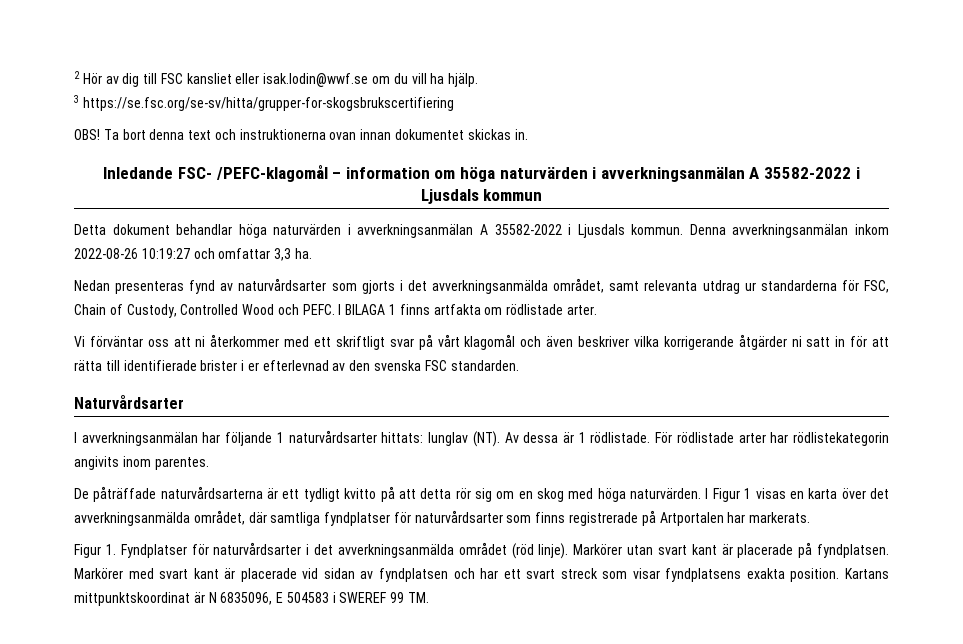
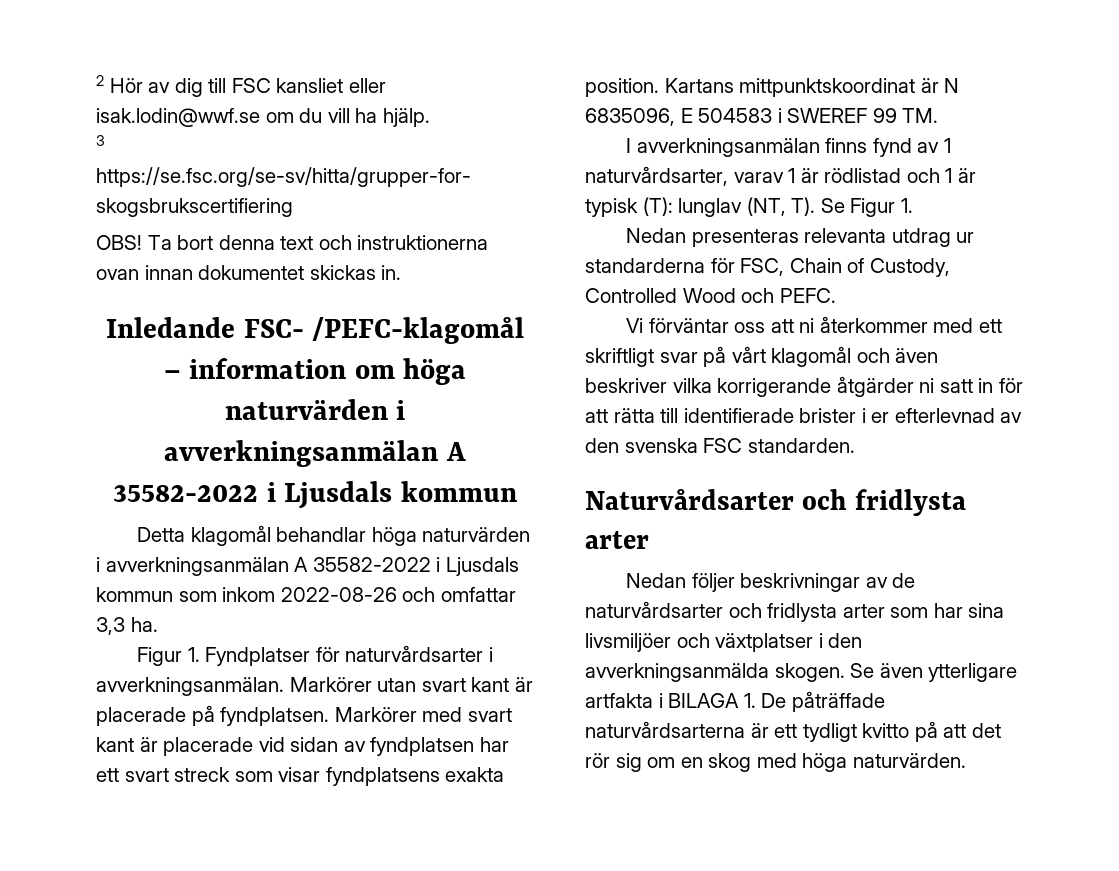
[112,224,170,235] dokument -> [190,525,271,546] klagomål
[631,224,849,238] kommun. Denna avverkningsanmälan -> [96,587,217,602] kommun som
[141,248,190,259] 10:19:27 -> (397, 594) none
[74,278,640,294] Nedan presenteras fynd av naturvårdsarter som gjorts i det avverkningsanmälda området, samt -> [137,645,493,666] [96,677,533,696] [96,705,512,726] [96,737,509,756] [96,767,505,786] [585,78,960,97] [585,108,939,126] [626,138,951,157] [585,166,976,186] [585,197,913,217] [626,228,799,247] Figur 1. Fyndplatser för naturvårdsarter i avverkningsanmälan. Markörer utan svart kant är placerade på fyndplatsen. Markörer med svart kant är placerade vid sidan av fyndplatsen har ett svart streck som visar fyndplatsens exakta position. Kartans mittpunktskoordinat är N 6835096, E 504583 i SWEREF 99 TM. // I avverkningsanmälan finns fynd av 1 naturvårdsarter, varav 1 är rödlistad och 1 är typisk (T): lunglav (NT, T). Se Figur 1. // Nedan presenteras
[338,304,597,315] I BILAGA 1 finns artfakta om rödlistade arter. -> (836, 295) none
[74,430,889,447] [74,456,209,470] // I avverkningsanmälan har följande 1 naturvårdsarter hittats: lunglav (NT). Av dessa är 1 rödlistade. För rödlistade arter har rödlistekategorin angivits inom parentes. // -> [802,489,967,516] [585,531,649,549] [626,573,916,592] [585,601,1005,622] [585,633,863,652] [585,663,1018,682] [585,693,756,708] och fridlysta arter // Nedan följer beskrivningar av de naturvårdsarter och fridlysta arter som har sina livsmiljöer och växtplatser i den avverkningsanmälda skogen. Se även ytterligare artfakta i BILAGA 1.
[420,488,452,499] detta -> [971,723,1001,738] det
[705,488,890,502] [74,510,811,526] [74,542,890,559] [74,568,889,582] [74,592,430,606] I Figur 1 visas en karta över det avverkningsanmälda området, där samtliga fyndplatser för naturvårdsarter som finns registrerade på Artportalen har markerats. // Figur 1. Fyndplatser för naturvårdsarter i det avverkningsanmälda området (röd linje). Markörer utan svart kant är placerade på fyndplatsen. Markörer med svart kant är placerade vid sidan av fyndplatsen och har ett svart streck som visar fyndplatsens exakta position. Kartans mittpunktskoordinat är N 6835096, E 504583 i SWEREF 99 TM. -> (966, 760) none

